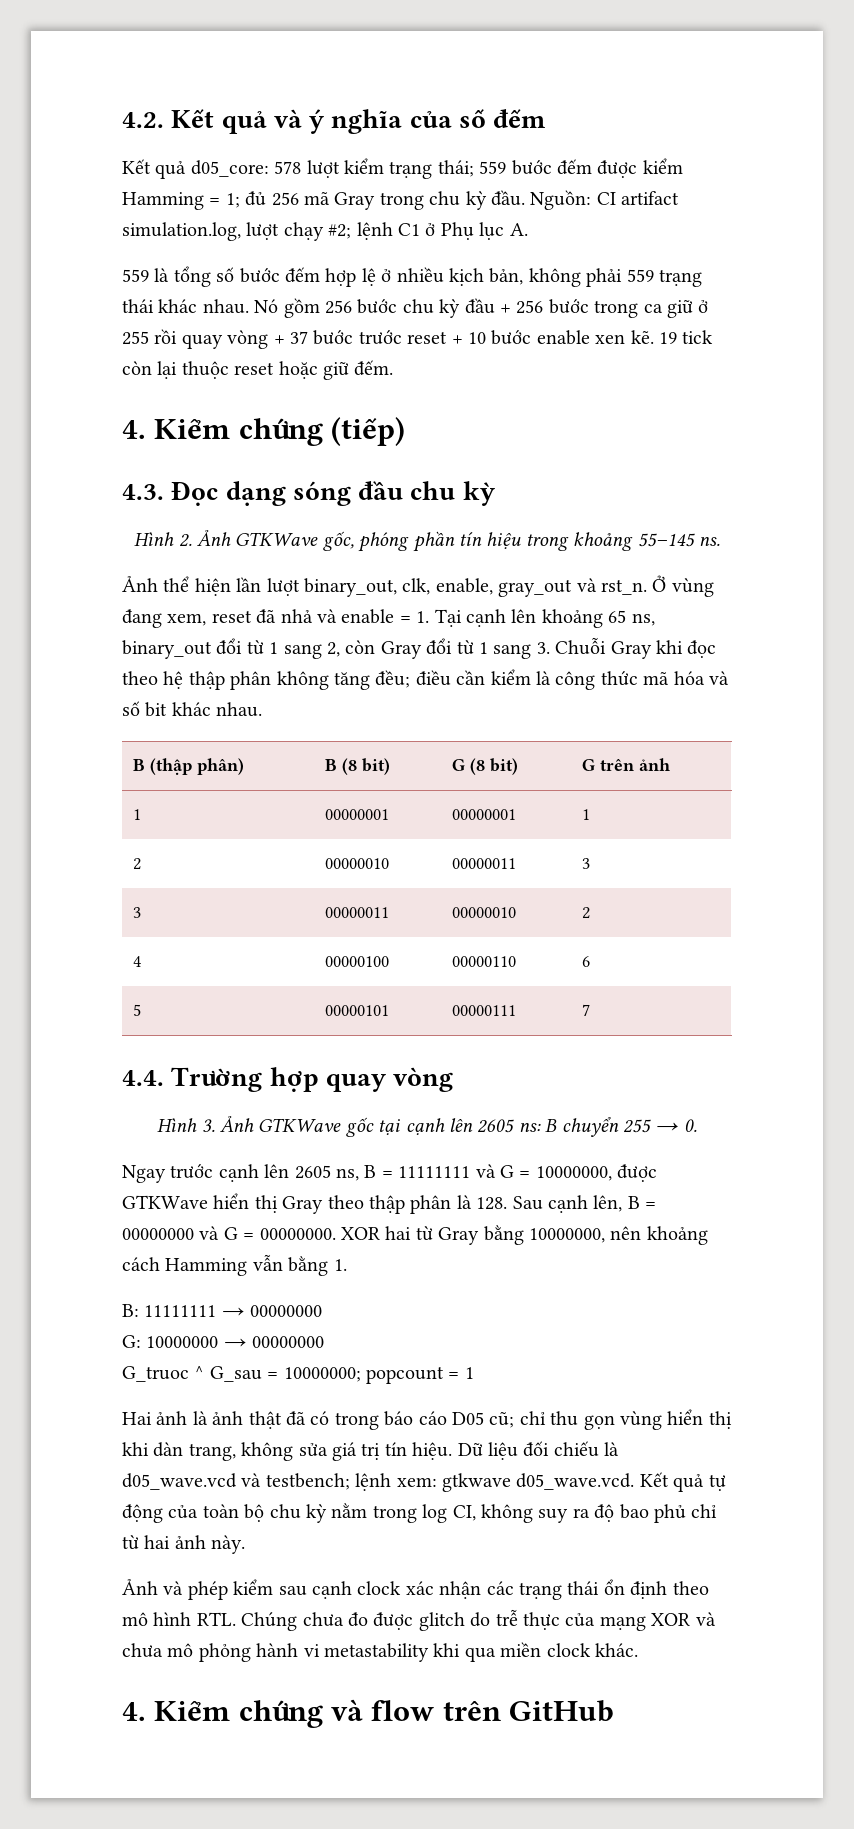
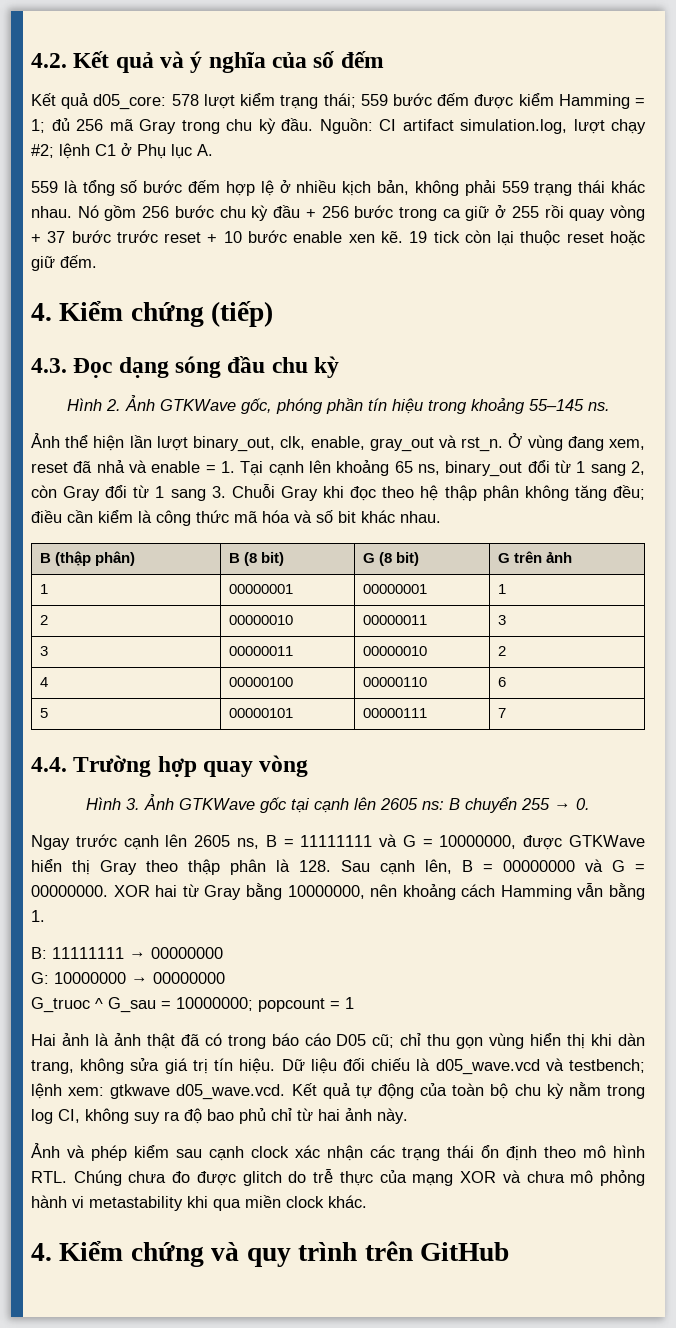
[371,1700,435,1721] flow -> [246,1242,358,1267] quy trình

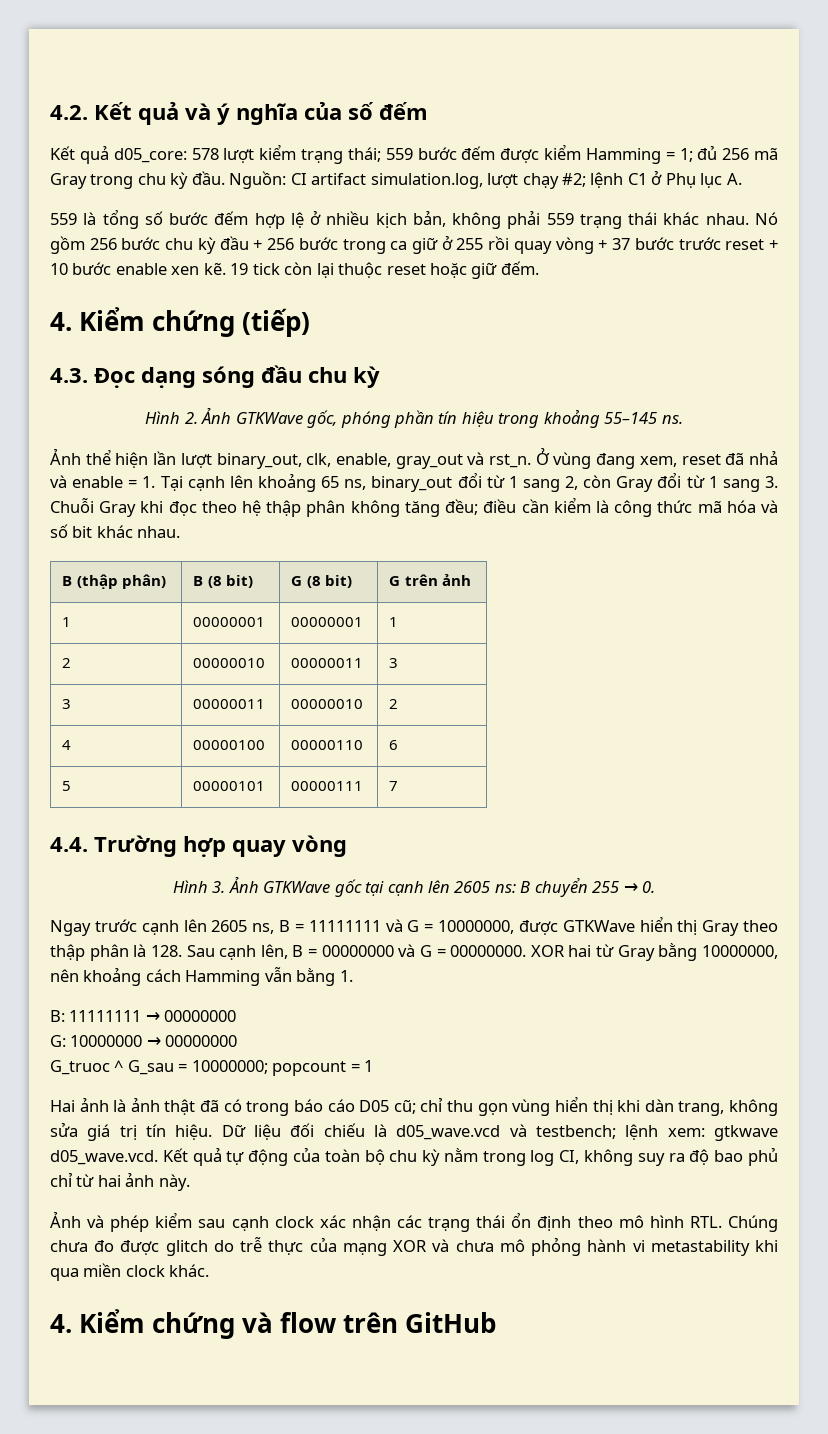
[246,1242,358,1267] quy trình -> [280,1312,337,1333] flow

